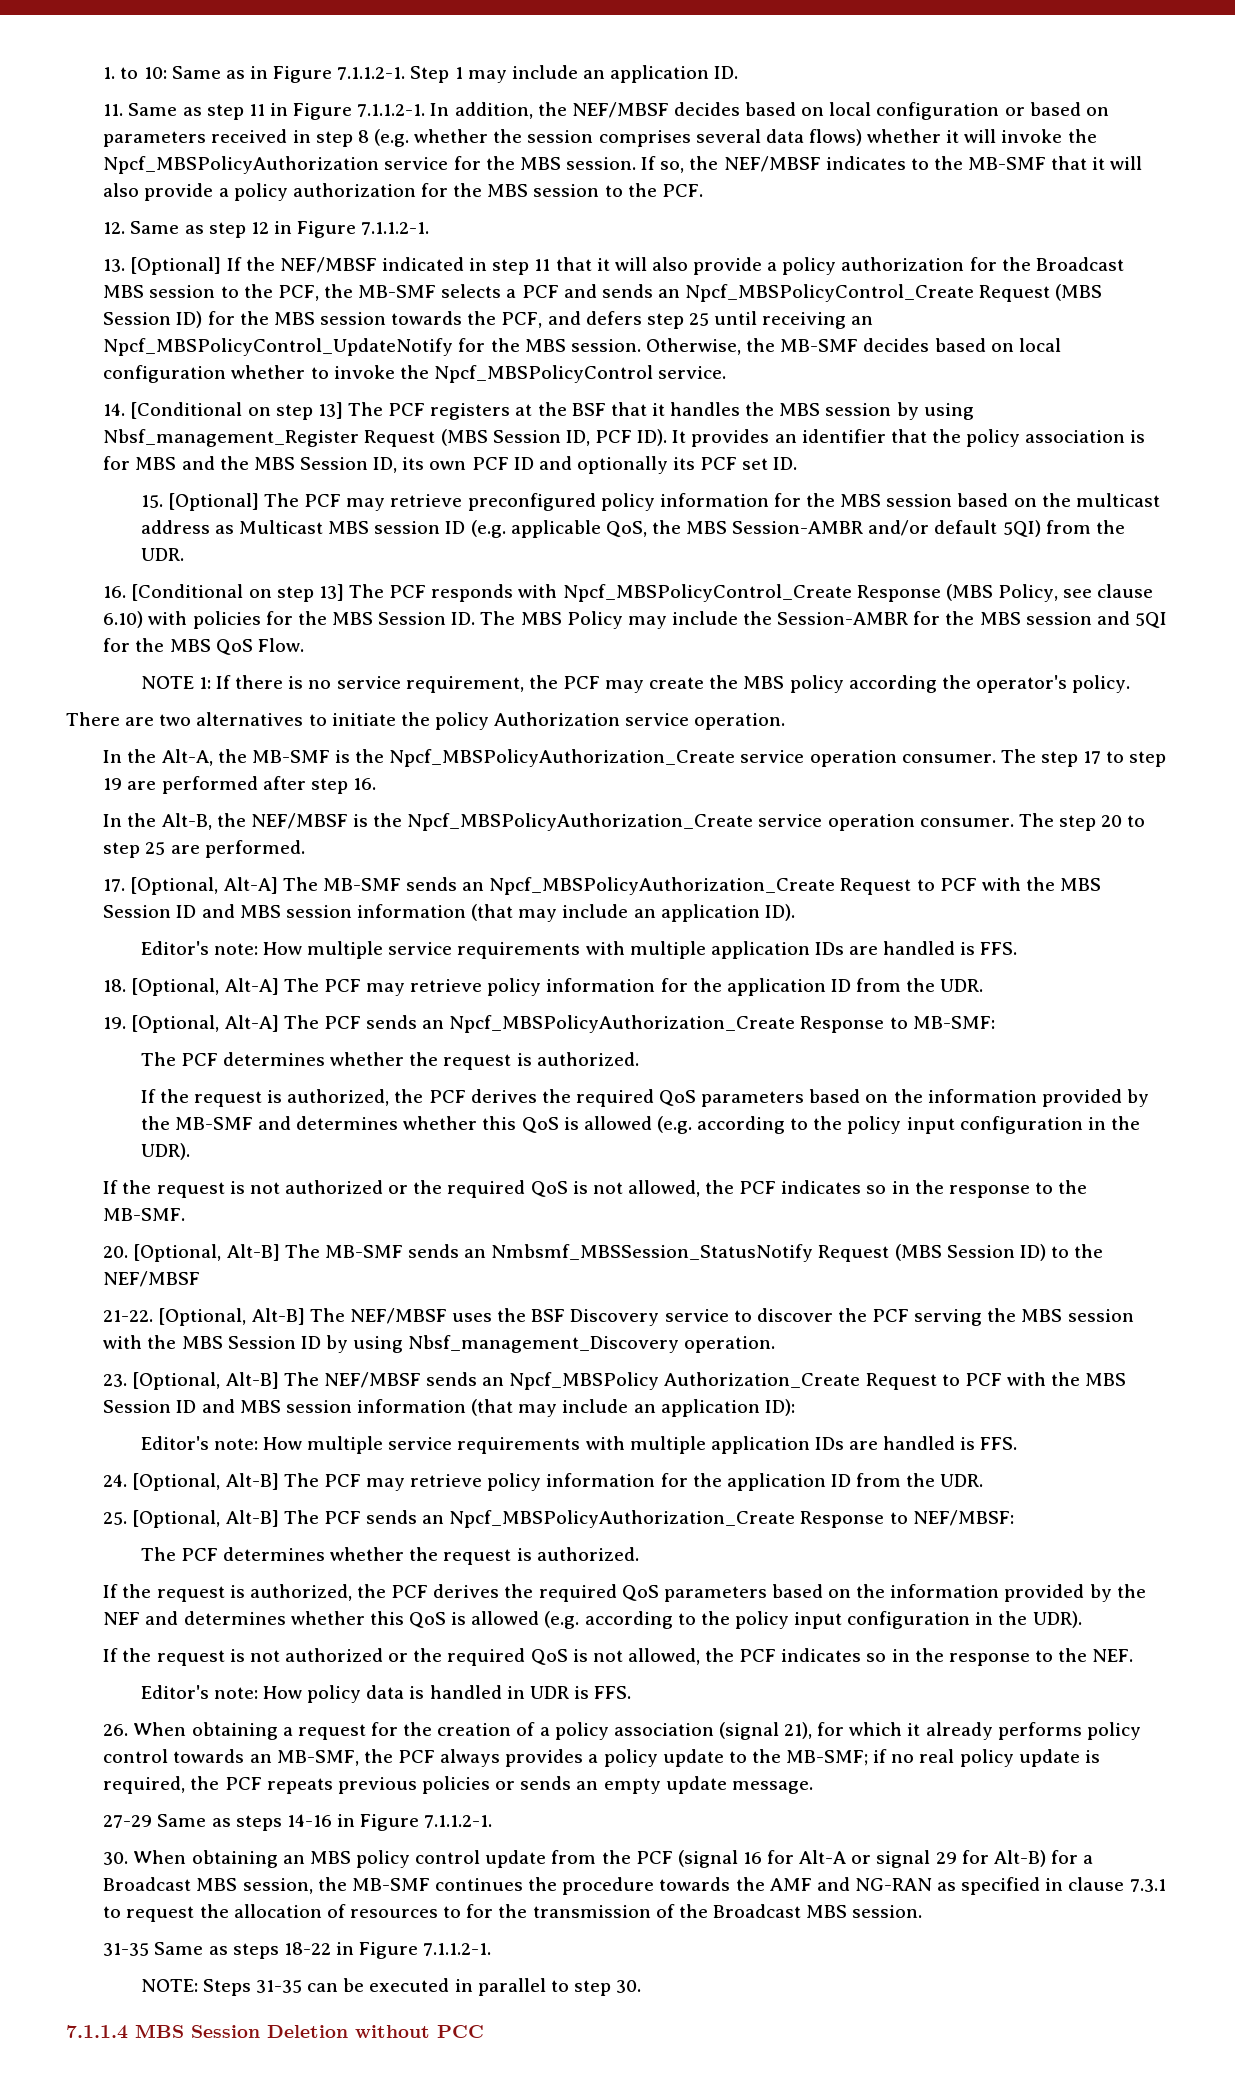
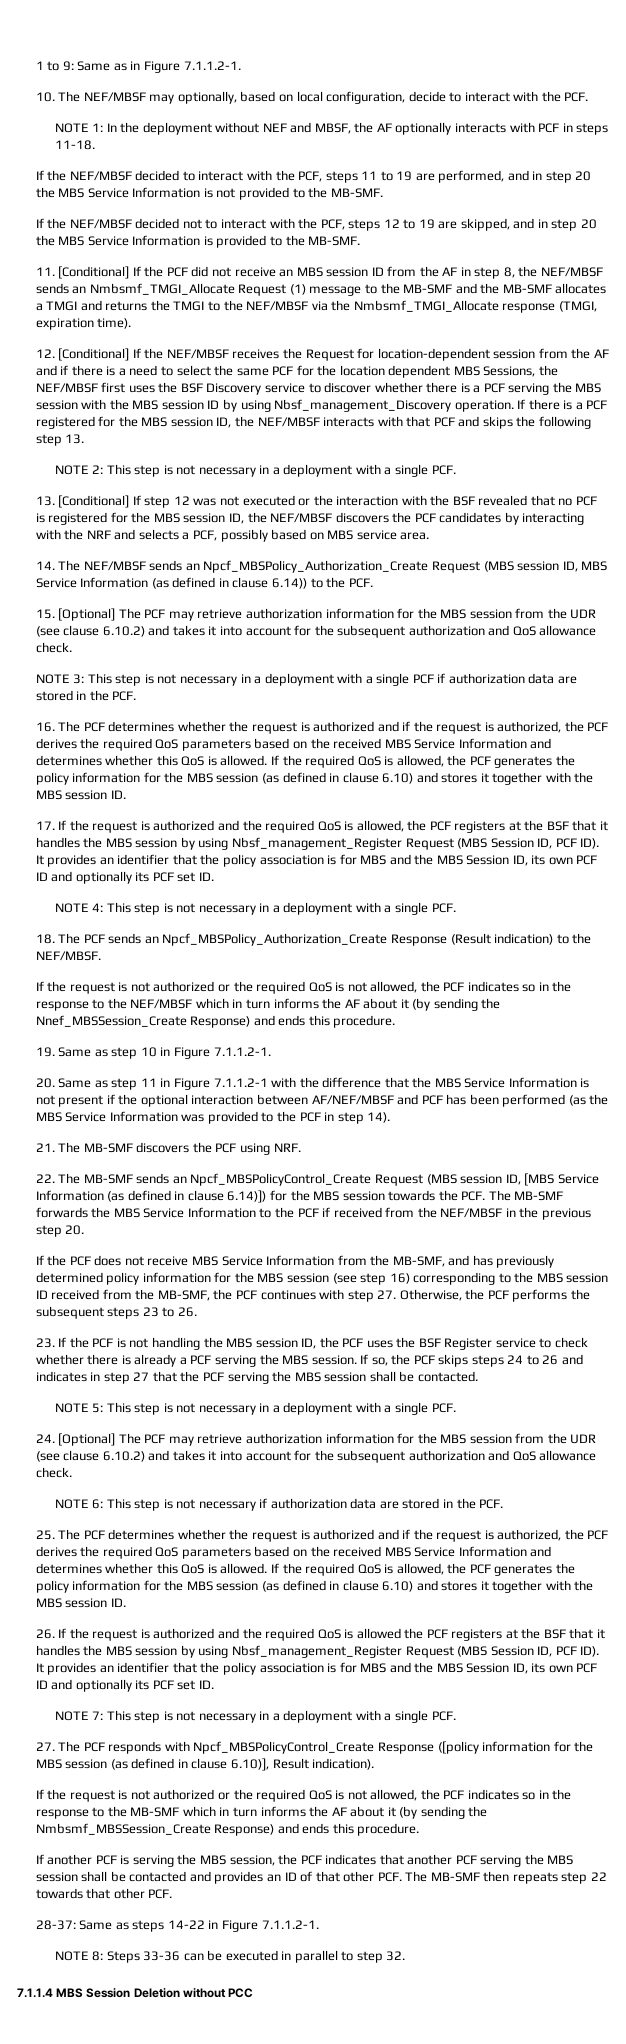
[103,67,167,79] 1. to 10: -> [35,61,74,71] 1 to 9:
[410,65,739,83] [103,102,1109,120] [103,129,1097,147] [103,156,1143,174] [103,183,703,201] [103,221,430,238] [103,257,1124,275] [103,284,1103,302] [103,311,874,329] [103,338,1061,356] [103,365,727,383] [103,402,384,420] Step 1 may include an application ID. // 11. Same as step 11 in Figure 7.1.1.2-1. In addition, the NEF/MBSF decides based on local configuration or based on parameters received in step 8 (e.g. whether the session comprises several data flows) whether it will invoke the Npcf_MBSPolicyAuthorization service for the MBS session. If so, the NEF/MBSF indicates to the MB-SMF that it will also provide a policy authorization for the MBS session to the PCF. // 12. Same as step 12 in Figure 7.1.1.2-1. // 13. [Optional] If the NEF/MBSF indicated in step 11 that it will also provide a policy authorization for the Broadcast MBS session to the PCF, the MB-SMF selects a PCF and sends an Npcf_MBSPolicyControl_Create Request (MBS Session ID) for the MBS session towards the PCF, and defers step 25 until receiving an Npcf_MBSPolicyControl_UpdateNotify for the MBS session. Otherwise, the MB-SMF decides based on local configuration whether to invoke the Npcf_MBSPolicyControl service. // 14. [Conditional on step 13] The -> [35,91,589,104] [54,122,609,135] [54,140,95,150] [35,170,592,183] [35,187,383,200] [35,218,597,231] [35,235,361,248] [35,266,603,279] [35,283,607,296] [35,300,597,313] [35,318,132,330] [35,348,609,361] [35,365,558,378] [35,382,602,395] [35,399,608,412] [35,416,591,429] [35,434,85,446] [54,464,456,477] [35,495,597,508] [35,512,585,525] [35,529,430,542] [35,560,608,573] [35,577,373,589] [35,608,597,621] [35,625,597,638] [35,642,72,653] [35,673,577,686] [35,690,137,701] [35,721,609,734] [35,738,552,751] [35,755,575,768] [35,772,594,785] [35,790,126,800] [35,820,427,833] // 10. The NEF/MBSF may optionally, based on local configuration, decide to interact with the PCF. // NOTE 1: In the deployment without NEF and MBSF, the AF optionally interacts with PCF in steps 11-18. // If the NEF/MBSF decided to interact with the PCF, steps 11 to 19 are performed, and in step 20 the MBS Service Information is not provided to the MB-SMF. // If the NEF/MBSF decided not to interact with the PCF, steps 12 to 19 are skipped, and in step 20 the MBS Service Information is provided to the MB-SMF. // 11. [Conditional] If the PCF did not receive an MBS session ID from the AF in step 8, the NEF/MBSF sends an Nmbsmf_TMGI_Allocate Request (1) message to the MB-SMF and the MB-SMF allocates a TMGI and returns the TMGI to the NEF/MBSF via the Nmbsmf_TMGI_Allocate response (TMGI, expiration time). // 12. [Conditional] If the NEF/MBSF receives the Request for location-dependent session from the AF and if there is a need to select the same PCF for the location dependent MBS Sessions, the NEF/MBSF first uses the BSF Discovery service to discover whether there is a PCF serving the MBS session with the MBS session ID by using Nbsf_management_Discovery operation. If there is a PCF registered for the MBS session ID, the NEF/MBSF interacts with that PCF and skips the following step 13. // NOTE 2: This step is not necessary in a deployment with a single PCF. // 13. [Conditional] If step 12 was not executed or the interaction with the BSF revealed that no PCF is registered for the MBS session ID, the NEF/MBSF discovers the PCF candidates by interacting with the NRF and selects a PCF, possibly based on MBS service area. // 14. The NEF/MBSF sends an Npcf_MBSPolicy_Authorization_Create Request (MBS session ID, MBS Service Information (as defined in clause 6.14)) to the PCF. // 15. [Optional] The PCF may retrieve authorization information for the MBS session from the UDR (see clause 6.10.2) and takes it into account for the subsequent authorization and QoS allowance check. // NOTE 3: This step is not necessary in a deployment with a single PCF if authorization data are stored in the PCF. // 16. The PCF determines whether the request is authorized and if the request is authorized, the PCF derives the required QoS parameters based on the received MBS Service Information and determines whether this QoS is allowed. If the required QoS is allowed, the PCF generates the policy information for the MBS session (as defined in clause 6.10) and stores it together with the MBS session ID. // 17. If the request is authorized and the required QoS is allowed, the
[140,493,1160,511] [140,520,1125,538] [140,548,184,561] [103,584,1154,602] [103,611,1167,629] [103,638,304,655] [140,675,1131,693] [66,712,786,730] [103,749,1167,767] [103,776,377,794] [103,813,1146,831] [103,840,305,858] [103,877,1102,895] [103,904,795,922] [140,941,1018,959] [103,978,984,996] [103,1015,995,1033] [140,1052,639,1070] [140,1089,1149,1107] [140,1116,1140,1134] [140,1143,190,1160] 15. [Optional] The PCF may retrieve preconfigured policy information for the MBS session based on the multicast address as Multicast MBS session ID (e.g. applicable QoS, the MBS Session-AMBR and/or default 5QI) from the UDR. // 16. [Conditional on step 13] The PCF responds with Npcf_MBSPolicyControl_Create Response (MBS Policy, see clause 6.10) with policies for the MBS Session ID. The MBS Policy may include the Session-AMBR for the MBS session and 5QI for the MBS QoS Flow. // NOTE 1: If there is no service requirement, the PCF may create the MBS policy according the operator's policy. // There are two alternatives to initiate the policy Authorization service operation. // In the Alt-A, the MB-SMF is the Npcf_MBSPolicyAuthorization_Create service operation consumer. The step 17 to step 19 are performed after step 16. // In the Alt-B, the NEF/MBSF is the Npcf_MBSPolicyAuthorization_Create service operation consumer. The step 20 to step 25 are performed. // 17. [Optional, Alt-A] The MB-SMF sends an Npcf_MBSPolicyAuthorization_Create Request to PCF with the MBS Session ID and MBS session information (that may include an application ID). // Editor's note: How multiple service requirements with multiple application IDs are handled is FFS. // 18. [Optional, Alt-A] The PCF may retrieve policy information for the application ID from the UDR. // 19. [Optional, Alt-A] The PCF sends an Npcf_MBSPolicyAuthorization_Create Response to MB-SMF: // The PCF determines whether the request is authorized. // If the request is authorized, the PCF derives the required QoS parameters based on the information provided by the MB-SMF and determines whether this QoS is allowed (e.g. according to the policy input configuration in the UDR). -> [54,902,456,915] [35,933,592,946] [35,951,101,961] NOTE 4: This step is not necessary in a deployment with a single PCF. // 18. The PCF sends an Npcf_MBSPolicy_Authorization_Create Response (Result indication) to the NEF/MBSF.
[103,1208,186,1221] [103,1244,1104,1262] [103,1271,201,1287] [103,1308,833,1326] MB-SMF. // 20. [Optional, Alt-B] The MB-SMF sends an Nmbsmf_MBSSession_StatusNotify Request (MBS Session ID) to the NEF/MBSF // 21-22. [Optional, Alt-B] The NEF/MBSF uses the BSF Discovery service to discover -> [130,998,501,1011] [35,1015,396,1028] [35,1047,271,1059] [35,1077,590,1090] [35,1094,609,1107] [35,1111,391,1124] [35,1142,301,1155] [35,1173,599,1186] [35,1190,564,1203] [35,1207,591,1220] [35,1225,85,1237] [35,1255,555,1268] [35,1272,609,1285] [35,1289,590,1302] [35,1306,197,1319] [35,1337,588,1350] [35,1354,583,1367] [35,1371,177,1384] NEF/MBSF which in turn informs the AF about it (by sending the Nnef_MBSSession_Create Response) and ends this procedure. // 19. Same as step 10 in Figure 7.1.1.2-1. // 20. Same as step 11 in Figure 7.1.1.2-1 with the difference that the MBS Service Information is not present if the optional interaction between AF/NEF/MBSF and PCF has been performed (as the MBS Service Information was provided to the PCF in step 14). // 21. The MB-SMF discovers the PCF using NRF. // 22. The MB-SMF sends an Npcf_MBSPolicyControl_Create Request (MBS session ID, [MBS Service Information (as defined in clause 6.14)]) for the MBS session towards the PCF. The MB-SMF forwards the MBS Service Information to the PCF if received from the NEF/MBSF in the previous step 20. // If the PCF does not receive MBS Service Information from the MB-SMF, and has previously determined policy information for the MBS session (see step 16) corresponding to the MBS session ID received from the MB-SMF, the PCF continues with step 27. Otherwise, the PCF performs the subsequent steps 23 to 26. // 23. If the PCF is not handling the MBS session ID, the PCF uses the BSF Register service to check whether there is already a PCF serving the MBS session. If so, the PCF skips steps 24 to 26 and indicates in step 27 that
[103,1335,776,1353] [103,1372,1127,1390] [103,1399,795,1417] [140,1436,1018,1454] with the MBS Session ID by using Nbsf_management_Discovery operation. // 23. [Optional, Alt-B] The NEF/MBSF sends an Npcf_MBSPolicy Authorization_Create Request to PCF with the MBS Session ID and MBS session information (that may include an application ID): // Editor's note: How multiple service requirements with multiple application IDs are handled is FFS. -> [369,1371,478,1382] [54,1402,456,1415] shall be contacted. // NOTE 5: This step is not necessary in a deployment with a single PCF.
[132,1473,984,1491] [103,1510,1014,1528] [140,1547,639,1565] [103,1584,119,1598] [Optional, Alt-B] The PCF may retrieve policy information for the application ID from the UDR. // 25. [Optional, Alt-B] The PCF sends an Npcf_MBSPolicyAuthorization_Create Response to NEF/MBSF: // The PCF determines whether the request is authorized. // If -> [58,1433,597,1446] [35,1450,597,1463] [35,1467,72,1478] [54,1498,504,1511] [35,1529,411,1542] [Optional] The PCF may retrieve authorization information for the MBS session from the UDR (see clause 6.10.2) and takes it into account for the subsequent authorization and QoS allowance check. // NOTE 6: This step is not necessary if authorization data are stored in the PCF. // 25. The PCF determines whether the request is authorized and if
[890,1584,1146,1602] [103,1611,1082,1629] information provided by the NEF and determines whether this QoS is allowed (e.g. according to the policy input configuration in the UDR). -> [333,1546,552,1557] [35,1563,575,1576] [35,1580,594,1593] [35,1598,126,1608] [35,1628,605,1641] [35,1645,600,1658] [35,1662,598,1675] [35,1679,214,1692] [54,1710,456,1723] [35,1741,594,1754] [35,1758,375,1771] received MBS Service Information and determines whether this QoS is allowed. If the required QoS is allowed, the PCF generates the policy information for the MBS session (as defined in clause 6.10) and stores it together with the MBS session ID. // 26. If the request is authorized and the required QoS is allowed the PCF registers at the BSF that it handles the MBS session by using Nbsf_management_Register Request (MBS Session ID, PCF ID). It provides an identifier that the policy association is for MBS and the MBS Session ID, its own PCF ID and optionally its PCF set ID. // NOTE 7: This step is not necessary in a deployment with a single PCF. // 27. The PCF responds with Npcf_MBSPolicyControl_Create Response ([policy information for the MBS session (as defined in clause 6.10)], Result indication).
[1092,1649,1134,1662] [140,1685,632,1703] [103,1722,1141,1740] [103,1749,1100,1767] [103,1776,813,1794] [103,1814,493,1831] [103,1850,1094,1868] [103,1877,1166,1895] [103,1904,923,1922] [103,1942,492,1959] [140,1979,302,1996] NEF. // Editor's note: How policy data is handled in UDR is FFS. // 26. When obtaining a request for the creation of a policy association (signal 21), for which it already performs policy control towards an MB-SMF, the PCF always provides a policy update to the MB-SMF; if no real policy update is required, the PCF repeats previous policies or sends an empty update message. // 27-29 Same as steps 14-16 in Figure 7.1.1.2-1. // 30. When obtaining an MBS policy control update from the PCF (signal 16 for Alt-A or signal 29 for Alt-B) for a Broadcast MBS session, the MB-SMF continues the procedure towards the AMF and NG-RAN as specified in clause 7.3.1 to request the allocation of resources to for the transmission of the Broadcast MBS session. // 31-35 Same as steps 18-22 in Figure 7.1.1.2-1. // NOTE: Steps 31-35 -> [130,1806,488,1819] [35,1823,420,1836] [35,1854,574,1867] [35,1871,607,1884] [35,1888,173,1899] [35,1920,319,1932] [54,1951,181,1963] MB-SMF which in turn informs the AF about it (by sending the Nmbsmf_MBSSession_Create Response) and ends this procedure. // If another PCF is serving the MBS session, the PCF indicates that another PCF serving the MBS session shall be contacted and provides an ID of that other PCF. The MB-SMF then repeats step 22 towards that other PCF. // 28-37: Same as steps 14-22 in Figure 7.1.1.2-1. // NOTE 8: Steps 33-36
[616,1980,642,1993] 30. -> [386,1951,406,1961] 32.

